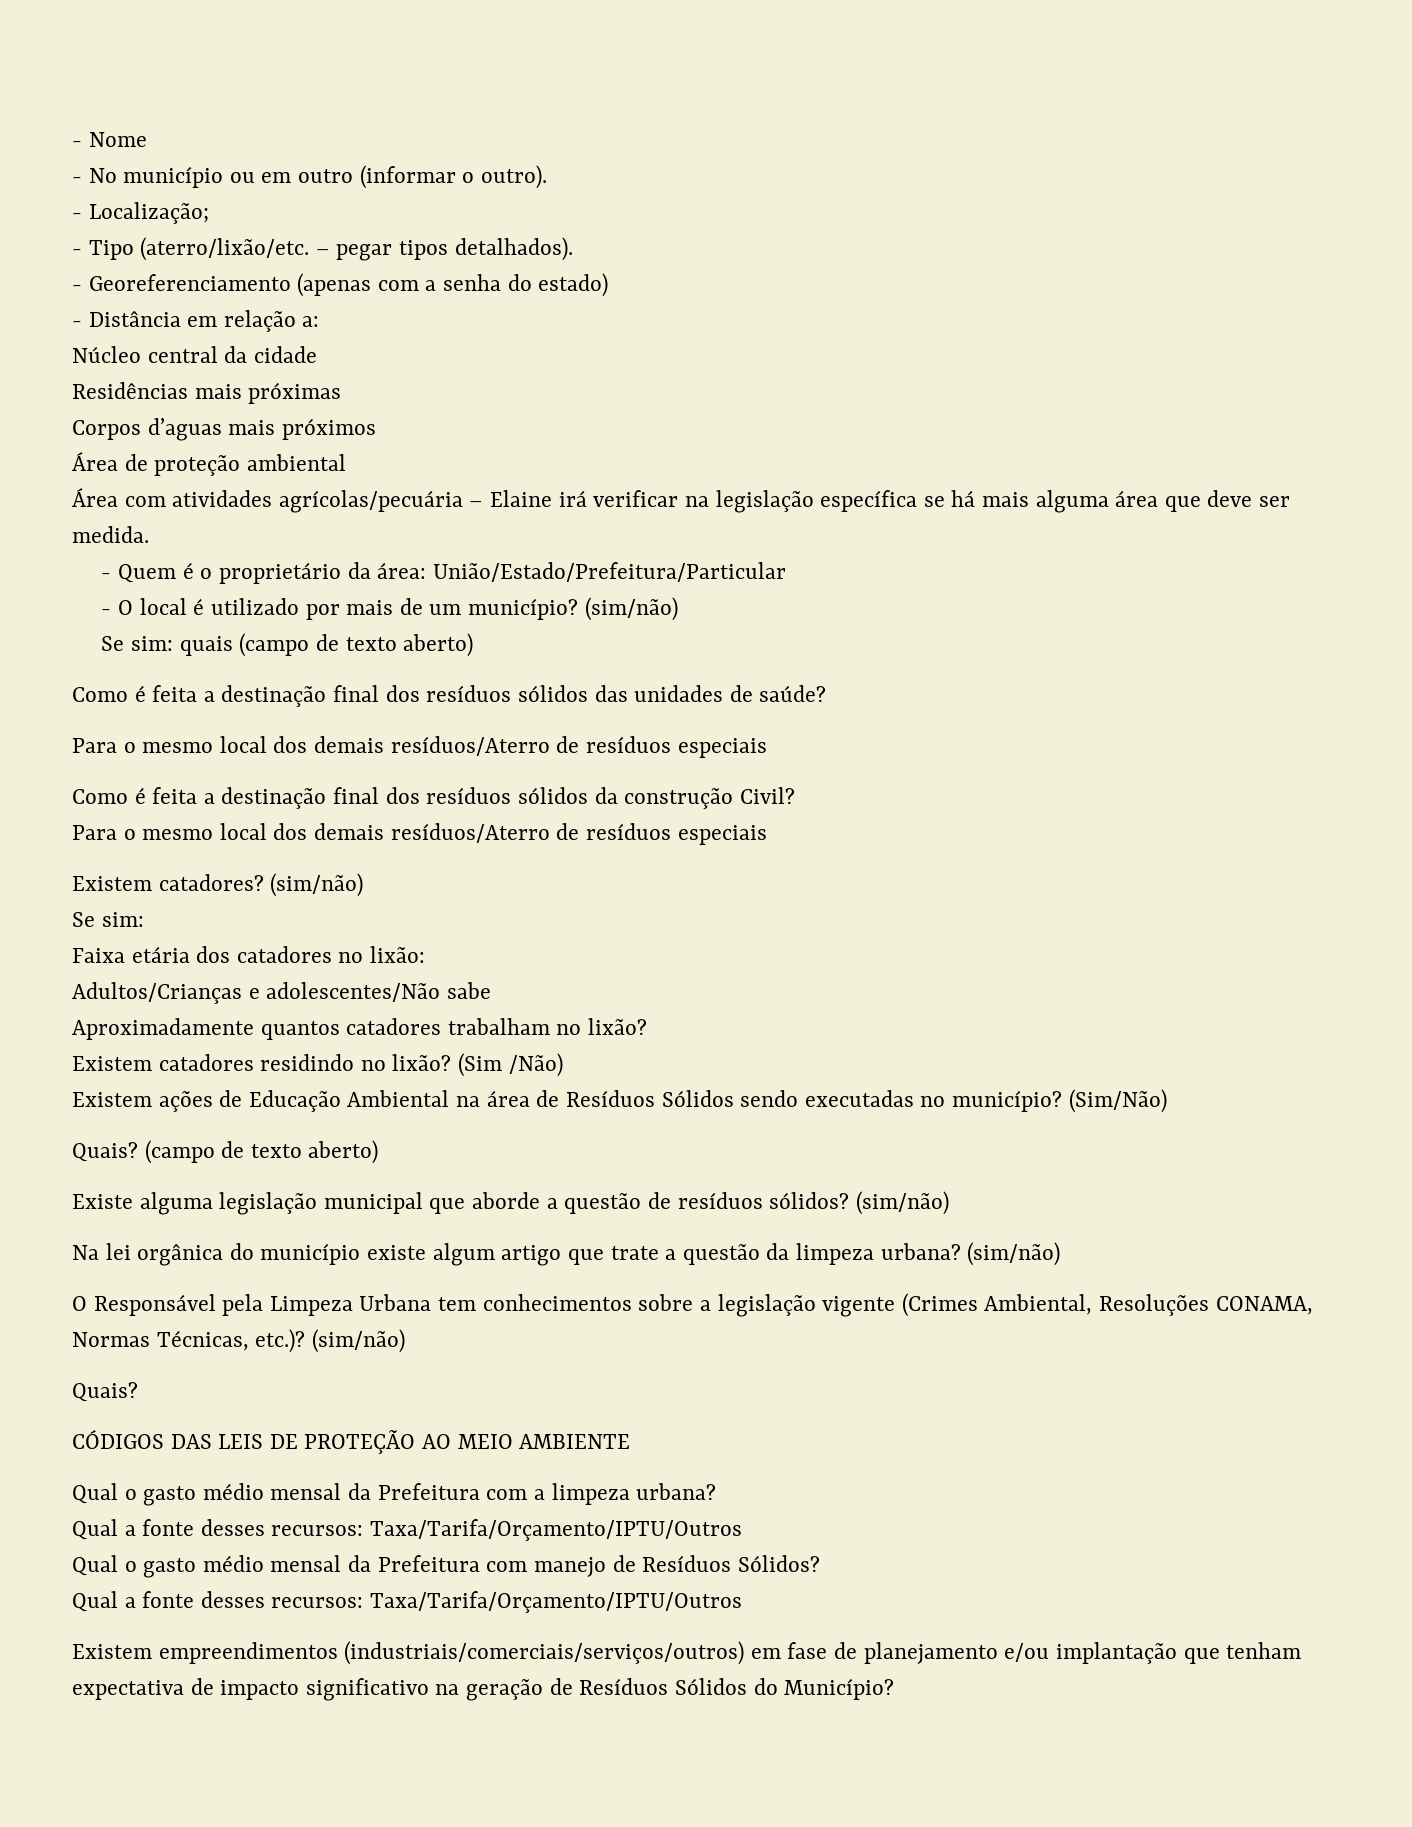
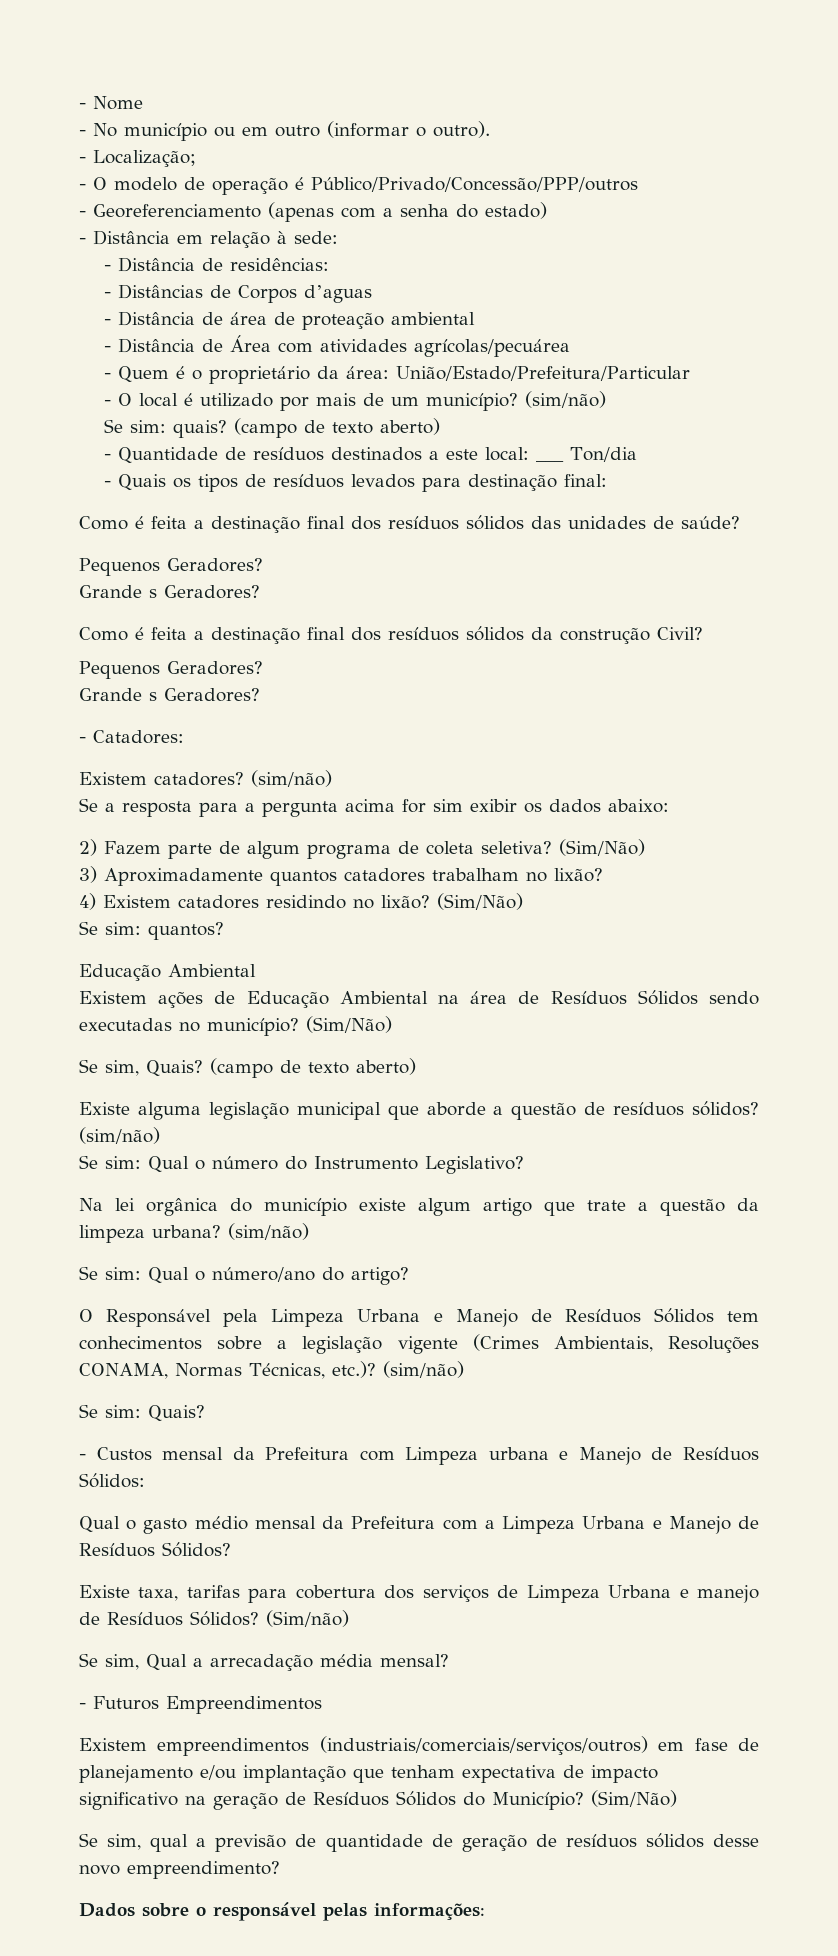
[88,237,573,261] Tipo (aterro/lixão/etc. – pegar tipos detalhados). -> [93,177,638,195] O modelo de operação é Público/Privado/Concessão/PPP/outros
[302,316,320,327] [72,346,317,363] [72,382,342,404] [72,418,376,441] [72,452,346,476] [72,488,1291,513] [72,526,149,543] a: // Núcleo central da cidade // Residências mais próximas // Corpos d’aguas mais próximos // Área de proteção ambiental // Área com atividades agrícolas/pecuária – Elaine irá verificar na legislação específica se há mais alguma área que deve ser medida. -> [277,231,338,244] [103,257,329,272] [103,284,372,303] [103,311,475,330] [103,335,570,357] à sede: // - Distância de residências: // - Distâncias de Corpos d’aguas // - Distância de área de proteação ambiental // - Distância de Área com atividades agrícolas/pecuárea
[179,633,474,657] quais (campo de texto aberto) -> [172,418,440,438] [103,447,637,464] [103,474,607,492] quais? (campo de texto aberto) // - Quantidade de resíduos destinados a este local: ___ Ton/dia // - Quais os tipos de resíduos levados para destinação final:
[72,736,767,758] Para o mesmo local dos demais resíduos/Aterro de resíduos especiais -> [79,558,263,576] [79,585,260,599] Pequenos Geradores? // Grande s Geradores?
[72,823,767,845] [72,873,364,897] [72,912,144,927] [72,946,426,963] [72,982,491,1004] Para o mesmo local dos demais resíduos/Aterro de resíduos especiais // Existem catadores? (sim/não) // Se sim: // Faixa etária dos catadores no lixão: // Adultos/Crianças e adolescentes/Não sabe // -> [79,661,263,679] [79,688,260,702] [79,730,184,744] [79,770,332,787] [79,798,669,817] [79,839,645,859] [79,866,97,883] Pequenos Geradores? // Grande s Geradores? // - Catadores: // Existem catadores? (sim/não) // Se a resposta para a pergunta acima for sim exibir os dados abaixo: // 2) Fazem parte de algum programa de coleta seletiva? (Sim/Não) // 3)
(648, 1026) none -> [79,893,96,910] 4)
[458,1053,563,1077] (Sim /Não) -> [437,893,523,910] [79,921,224,940] [79,964,256,981] (Sim/Não) // Se sim: quantos? // Educação Ambiental
(1167, 1101) none -> [79,1059,139,1076] Se sim,
(949, 1203) none -> [79,1155,524,1174] // Se sim: Qual o número do Instrumento Legislativo?
(1061, 1254) none -> [79,1266,409,1285] // Se sim: Qual o número/ano do artigo?
(432, 1302) none -> [433,1308,714,1327] e Manejo de Resíduos Sólidos
[984,1294,1093,1315] Ambiental, -> [553,1336,653,1352] Ambientais,
(405, 1341) none -> [79,1404,141,1418] Se sim:
[72,1430,631,1454] CÓDIGOS DAS LEIS DE PROTEÇÃO AO MEIO AMBIENTE -> [79,1447,759,1465] [79,1473,145,1488] - Custos mensal da Prefeitura com Limpeza urbana e Manejo de Resíduos Sólidos:
[551,1483,717,1505] [72,1519,743,1541] [72,1555,820,1578] [72,1591,743,1613] limpeza urbana? // Qual a fonte desses recursos: Taxa/Tarifa/Orçamento/IPTU/Outros // Qual o gasto médio mensal da Prefeitura com manejo de Resíduos Sólidos? // Qual a fonte desses recursos: Taxa/Tarifa/Orçamento/IPTU/Outros -> [502,1516,760,1534] [79,1542,231,1557] [79,1585,760,1603] [79,1610,349,1627] [79,1653,449,1671] [79,1696,322,1714] Limpeza Urbana e Manejo de Resíduos Sólidos? // Existe taxa, tarifas para cobertura dos serviços de Limpeza Urbana e manejo de Resíduos Sólidos? (Sim/não) // Se sim, Qual a arrecadação média mensal? // - Futuros Empreendimentos
(895, 1689) none -> [591,1790,677,1807] [79,1833,759,1852] [79,1861,280,1879] [79,1902,485,1921] (Sim/Não) // Se sim, qual a previsão de quantidade de geração de resíduos sólidos desse novo empreendimento? // Dados sobre o responsável pelas informações:

